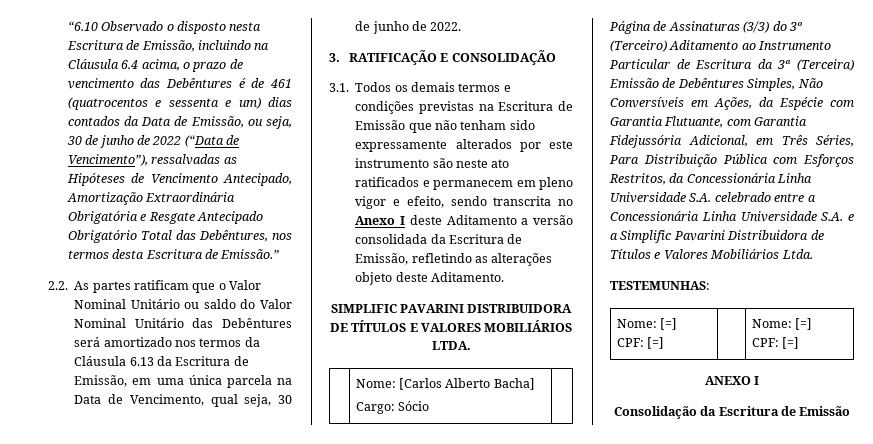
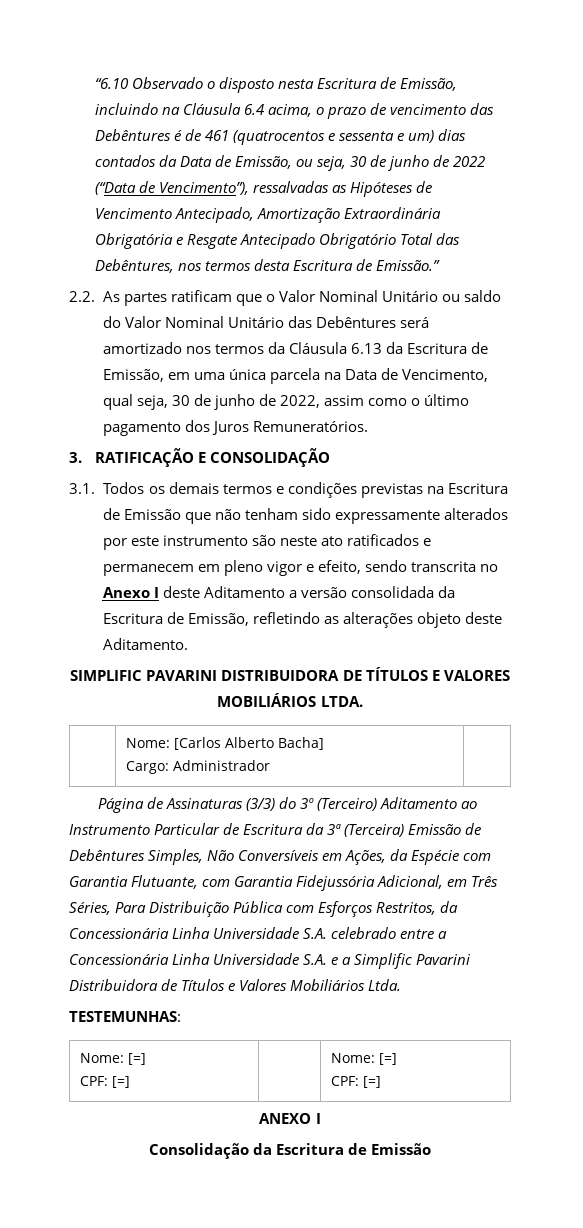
[430,22,462,31] 2022. -> [279,394,470,408] [102,420,368,436] 2022, assim como o último pagamento dos Juros Remuneratórios.
[398,401,430,411] Sócio -> [173,760,271,771] Administrador

